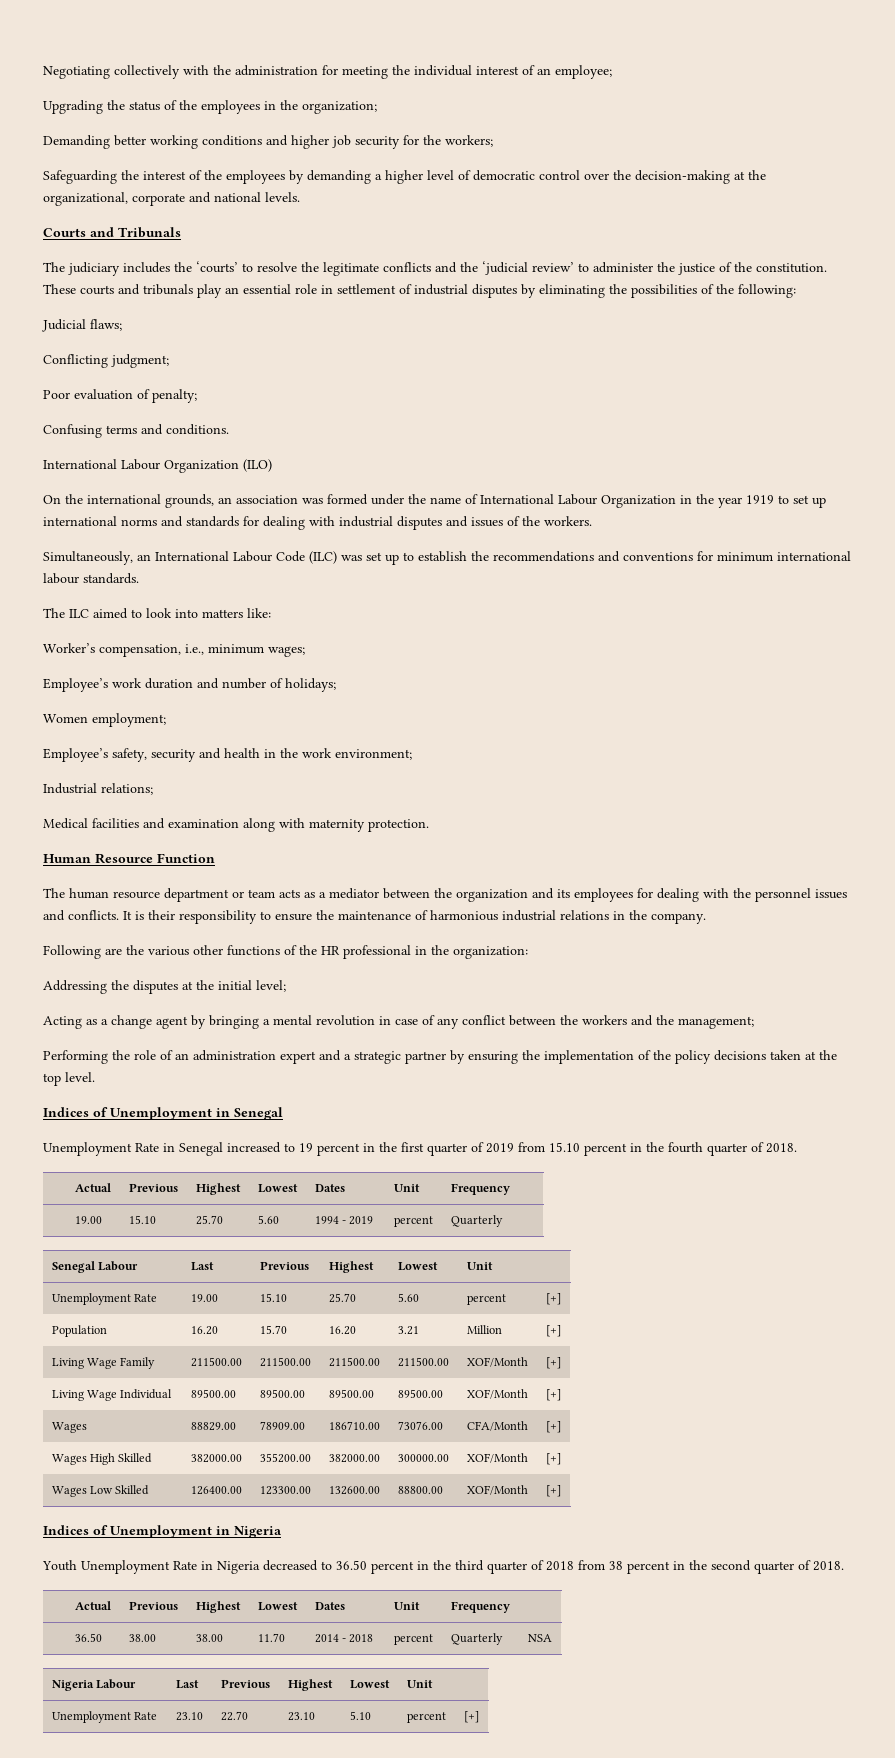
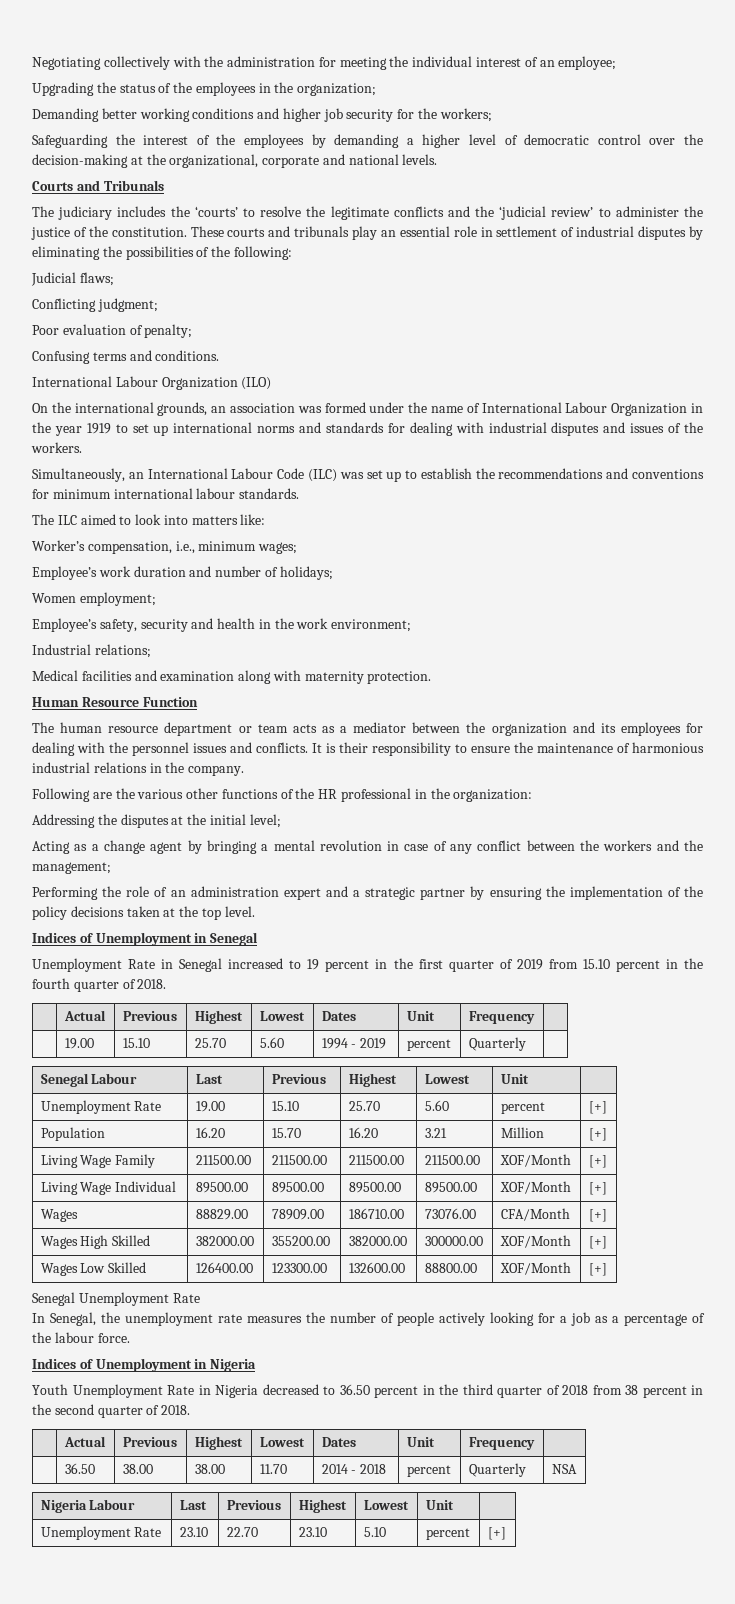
(561, 1491) none -> [32,1292,200,1306] [32,1312,705,1326] [32,1332,130,1343] // Senegal Unemployment Rate // In Senegal, the unemployment rate measures the number of people actively looking for a job as a percentage of the labour force.

